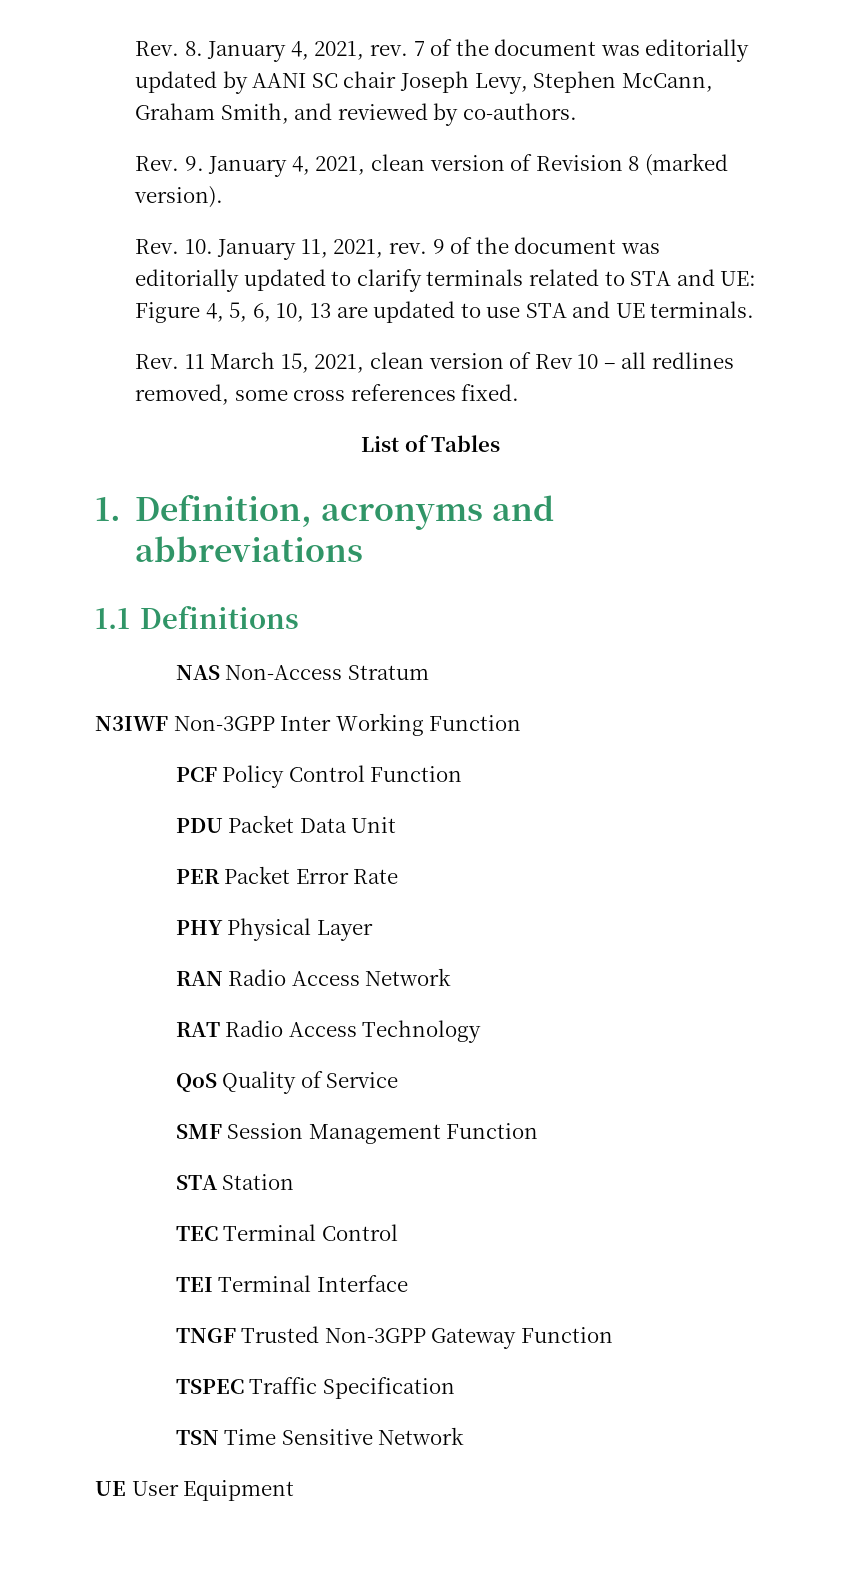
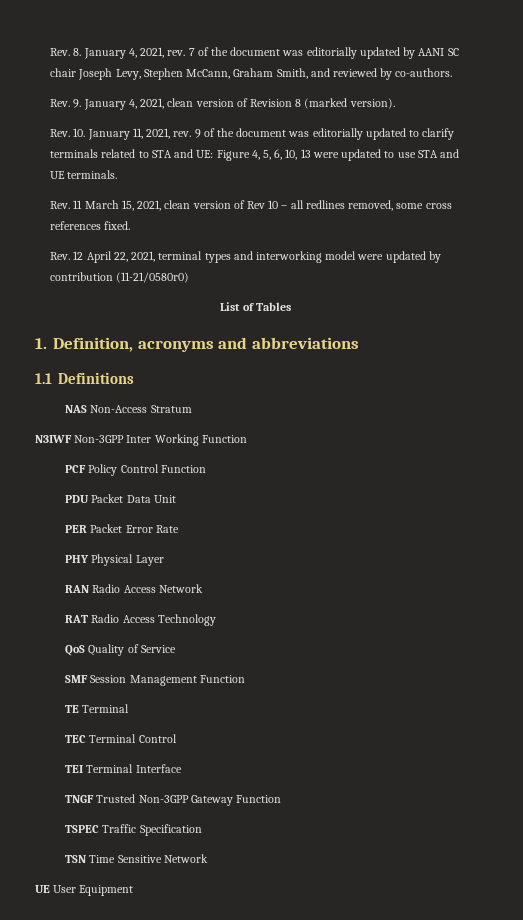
[336,306,368,318] are -> [312,152,339,158] were
(520, 392) none -> [50,251,441,263] [50,272,190,283] // Rev. 12 April 22, 2021, terminal types and interworking model were updated by contribution (11-21/0580r0)
[175,1174,295,1190] STA Station -> [65,704,130,713] TE Terminal

